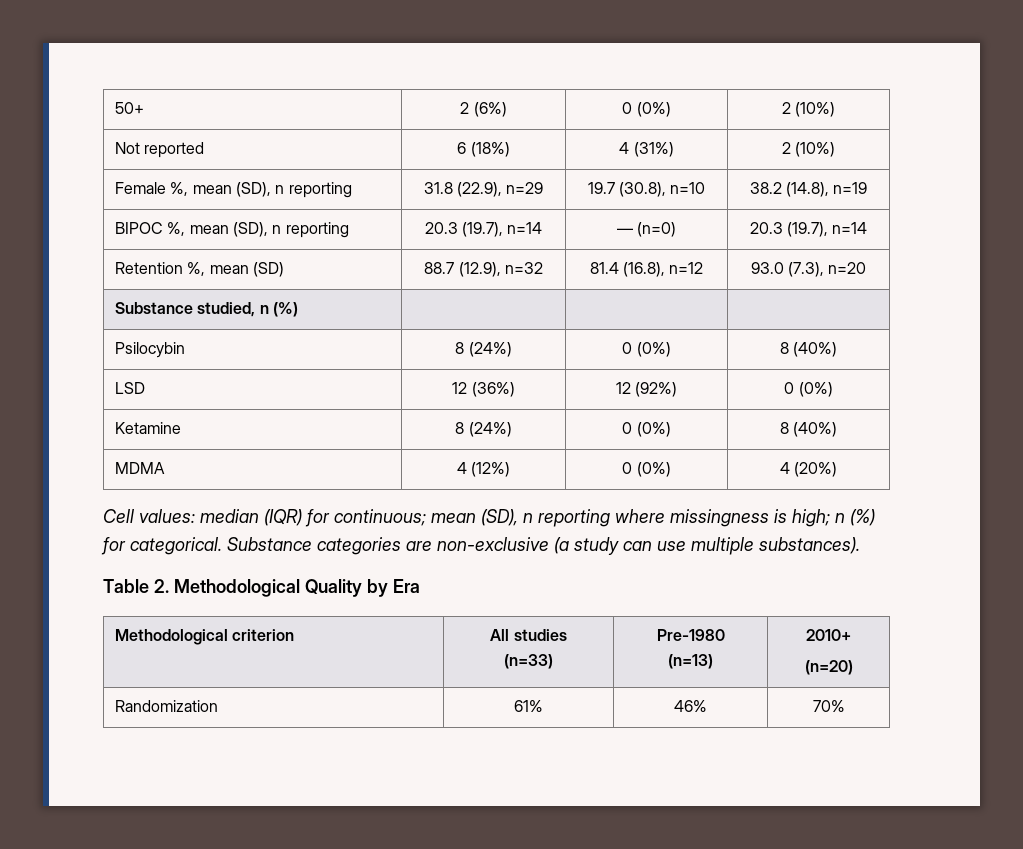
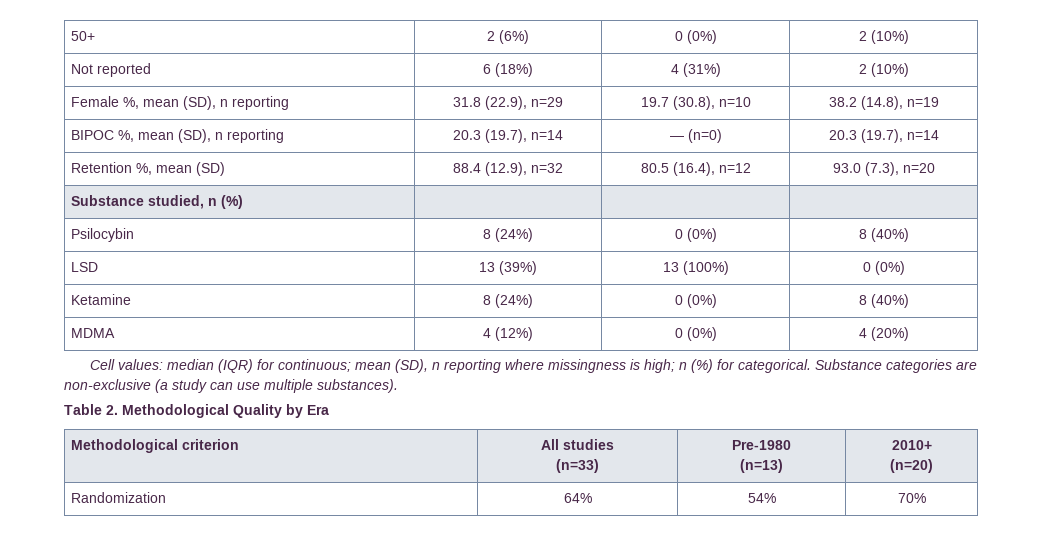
[424,262,455,274] 88.7 -> [453,163,481,173] 88.4
[589,262,665,277] 81.4 (16.8), -> [640,162,715,176] 80.5 (16.4),
[452,382,515,397] [615,382,678,397] 12 (36%) | 12 (92%) -> [479,261,537,275] [662,261,729,275] 13 (39%) | 13 (100%)
[514,700,543,712] [674,700,707,712] 61% | 46% -> [563,493,592,503] [747,493,776,503] 64% | 54%

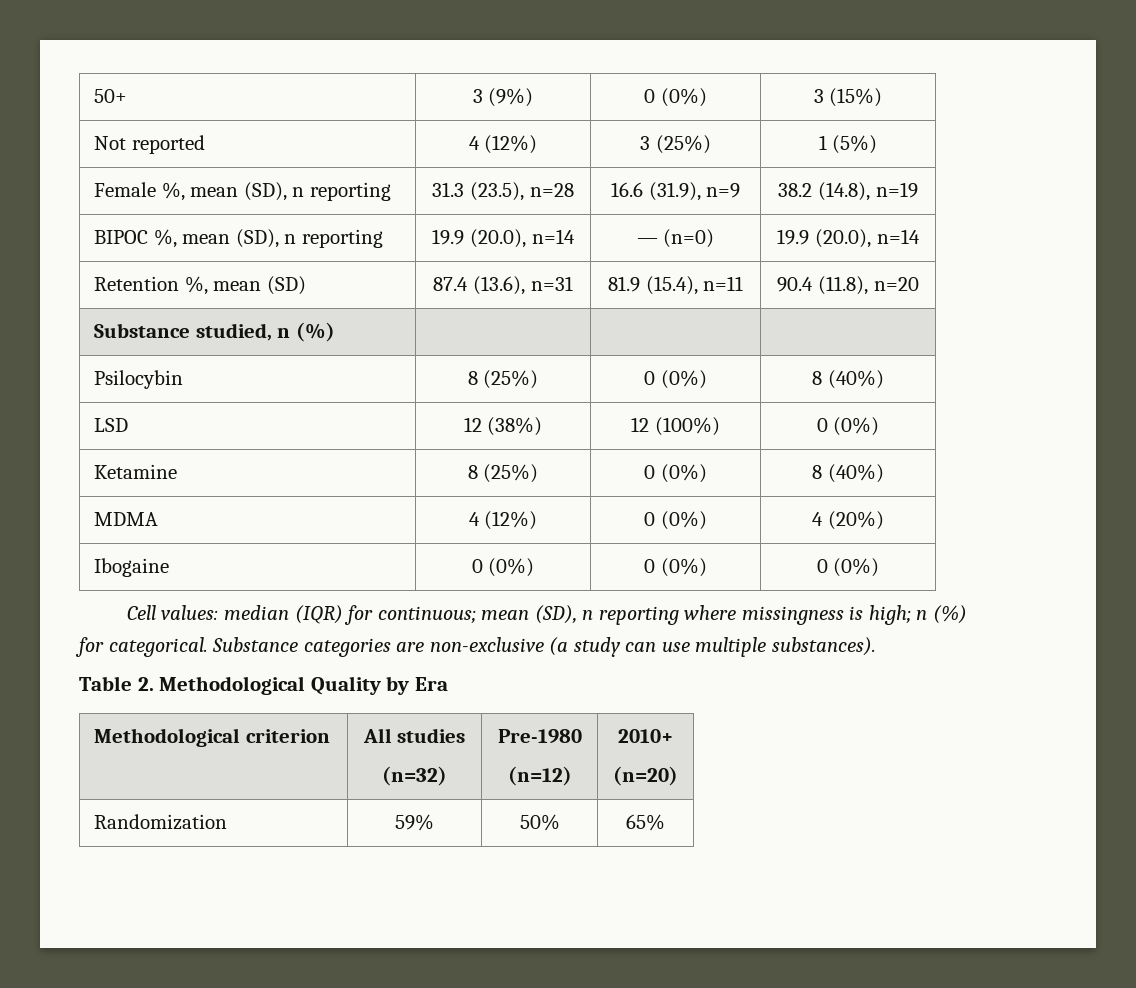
[487,30,529,44] [674,30,717,44] [858,30,909,44] 2 (6%) | 0 (0%) | 2 (10%) -> [472,88,534,107] [644,88,707,107] [813,88,883,107] 3 (9%) | 0 (0%) | 3 (15%)
[483,63,533,77] [670,63,721,77] [858,63,909,77] 6 (18%) | 4 (31%) | 2 (10%) -> [468,135,538,154] [640,135,711,154] [818,135,878,154] 4 (12%) | 3 (25%) | 1 (5%)
[453,96,563,110] [640,96,751,110] 31.8 (22.9), n=29 | 19.7 (30.8), n=10 -> [432,182,574,201] [610,182,741,201] 31.3 (23.5), n=28 | 16.6 (31.9), n=9
[453,129,527,143] 20.3 (19.7), -> [432,229,526,248] 19.9 (20.0),
[828,129,903,143] 20.3 (19.7), -> [777,229,871,248] 19.9 (20.0),
[453,162,563,176] [640,162,751,176] [832,162,899,176] 88.4 (12.9), n=32 | 80.5 (16.4), n=12 | 93.0 (7.3), -> [433,276,573,295] [607,276,744,295] [777,276,868,295] 87.4 (13.6), n=31 | 81.9 (15.4), n=11 | 90.4 (11.8),
[495,228,533,242] (24%) -> [483,370,539,389] (25%)
[479,261,537,275] [662,262,679,272] 13 (39%) | 13 -> [463,417,543,436] [631,417,650,432] 12 (38%) | 12
[495,294,533,308] (24%) -> [483,464,539,483] (25%)
(909, 334) none -> [94,558,170,577] [471,558,535,577] [644,558,707,577] [816,558,880,577] // Ibogaine | 0 (0%) | 0 (0%) | 0 (0%)
[556,459,599,473] (n=33) -> [382,766,447,786] (n=32)
[740,459,783,473] (n=13) -> [507,766,572,786] (n=12)
[563,493,592,503] [747,493,776,503] [897,493,926,503] 64% | 54% | 70% -> [395,814,434,831] [519,814,560,831] [626,814,665,831] 59% | 50% | 65%

